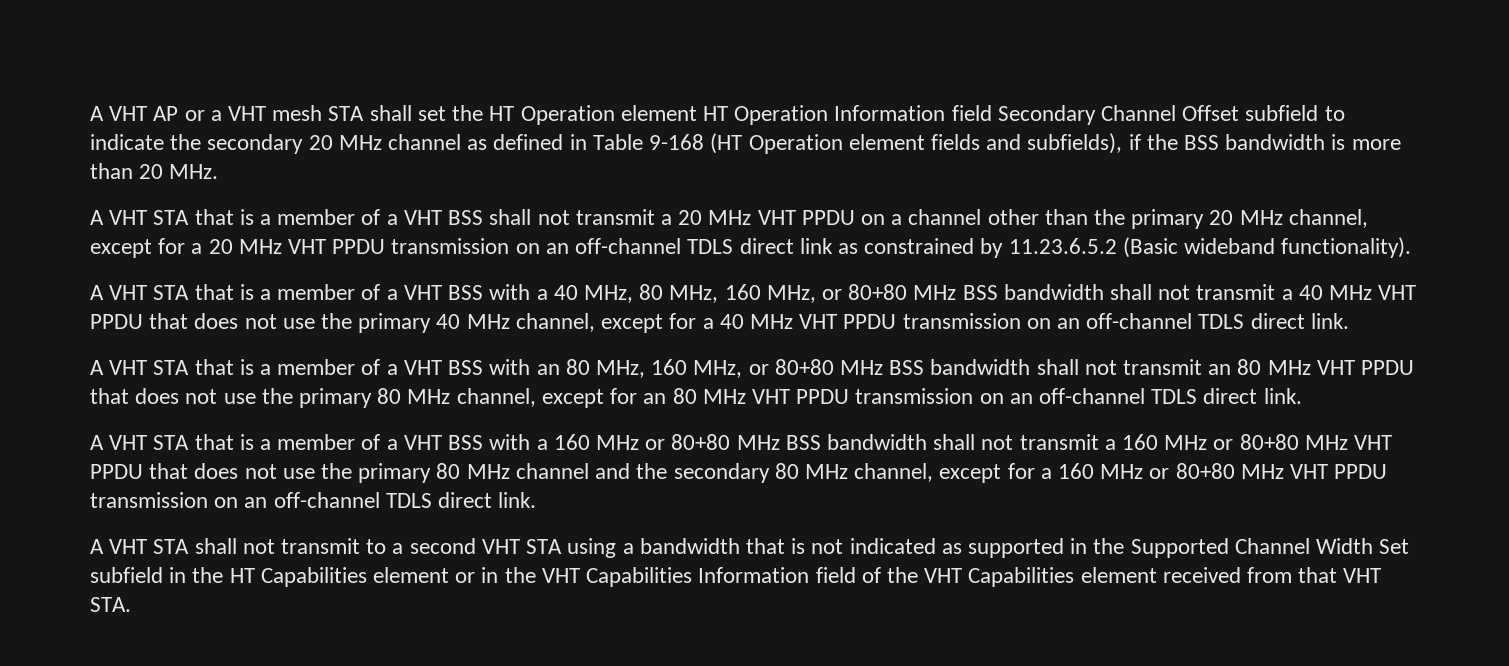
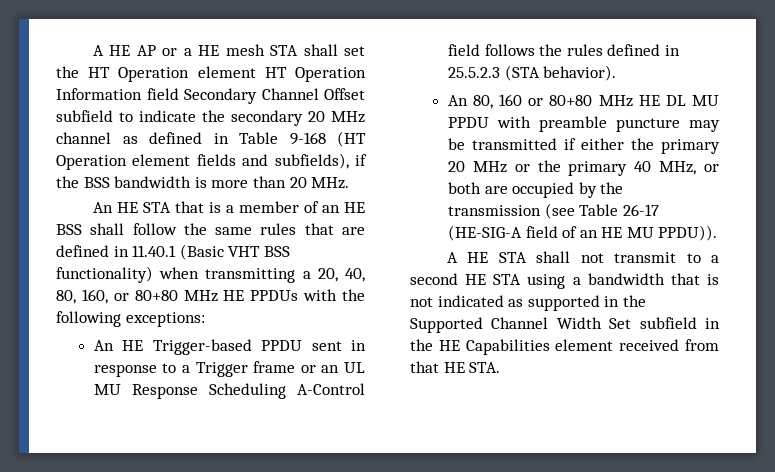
[90,106,148,121] A VHT -> [92,45,131,56] A HE
[228,106,267,121] VHT -> [198,45,220,56] HE
[90,209,1368,229] [90,237,1412,258] [90,284,1417,303] [90,313,1349,333] [90,359,1415,378] [90,388,1302,408] [90,434,1393,450] [90,463,1388,483] [90,492,537,508] [90,539,148,554] A VHT STA that is a member of a VHT BSS shall not transmit a 20 MHz VHT PPDU on a channel other than the primary 20 MHz channel, except for a 20 MHz VHT PPDU transmission on an off-channel TDLS direct link as constrained by 11.23.6.5.2 (Basic wideband functionality). // A VHT STA that is a member of a VHT BSS with a 40 MHz, 80 MHz, 160 MHz, or 80+80 MHz BSS bandwidth shall not transmit a 40 MHz VHT PPDU that does not use the primary 40 MHz channel, except for a 40 MHz VHT PPDU transmission on an off-channel TDLS direct link. // A VHT STA that is a member of a VHT BSS with an 80 MHz, 160 MHz, or 80+80 MHz BSS bandwidth shall not transmit an 80 MHz VHT PPDU that does not use the primary 80 MHz channel, except for an 80 MHz VHT PPDU transmission on an off-channel TDLS direct link. // A VHT STA that is a member of a VHT BSS with a 160 MHz or 80+80 MHz BSS bandwidth shall not transmit a 160 MHz or 80+80 MHz VHT PPDU that does not use the primary 80 MHz channel and the secondary 80 MHz channel, except for a 160 MHz or 80+80 MHz VHT PPDU transmission on an off-channel TDLS direct link. // A VHT -> [92,201,366,213] [56,223,365,235] [56,244,290,260] [56,266,365,283] [56,289,365,304] [56,311,205,327] [93,339,366,355] [93,361,365,377] [93,383,365,399] [447,44,680,56] [447,65,617,81] [447,94,719,109] [447,116,720,132] [447,138,720,154] [447,160,719,176] [447,182,624,198] [447,203,659,219] [447,225,718,241] [446,252,489,263] An HE STA that is a member of an HE BSS shall follow the same rules that are defined in 11.40.1 (Basic VHT BSS functionality) when transmitting a 20, 40, 80, 160, or 80+80 MHz HE PPDUs with the following exceptions: // An HE Trigger-based PPDU sent in response to a Trigger frame or an UL MU Response Scheduling A-Control field follows the rules defined in 25.5.2.3 (STA behavior). // An 80, 160 or 80+80 MHz HE DL MU PPDU with preamble puncture may be transmitted if either the primary 20 MHz or the primary 40 MHz, or both are occupied by the transmission (see Table 26-17 (HE-SIG-A field of an HE MU PPDU)). // A HE
[481,539,520,554] VHT -> [465,274,487,285] HE
[229,567,963,587] HT Capabilities element or in the VHT Capabilities Information field of the VHT -> [438,340,460,351] HE
[1343,568,1382,583] VHT -> [443,362,465,373] HE

